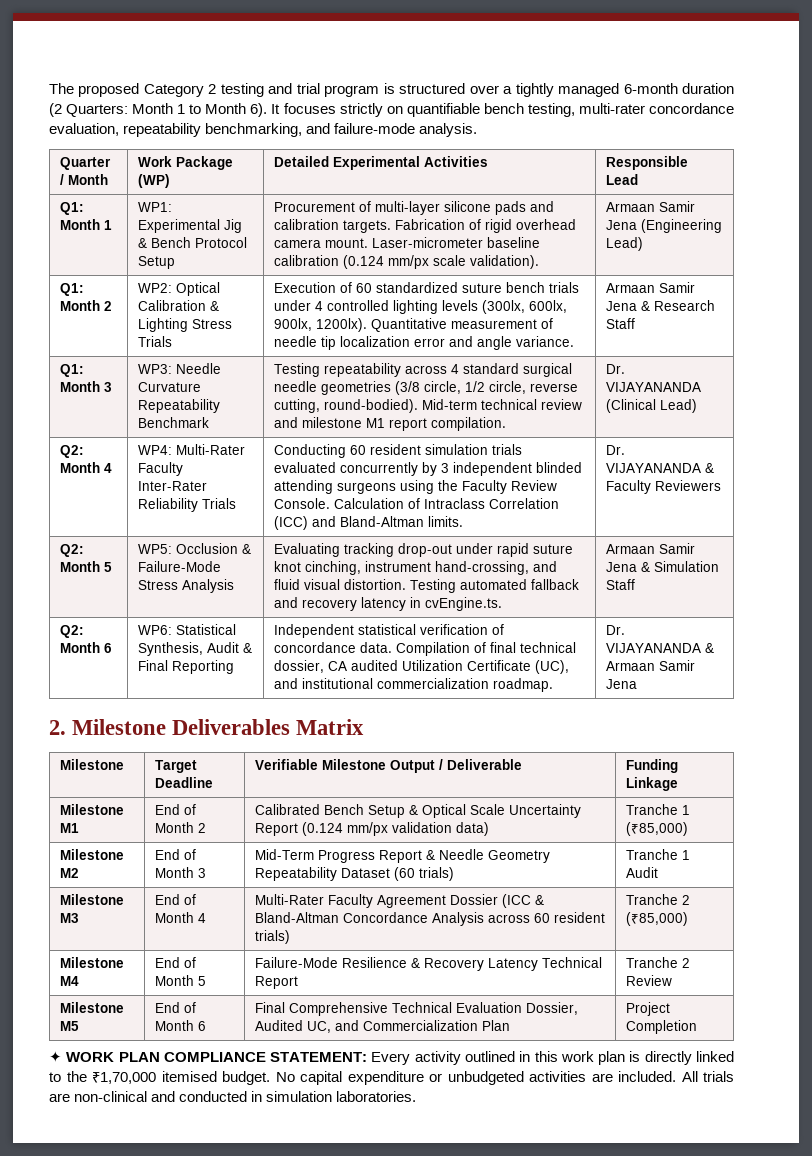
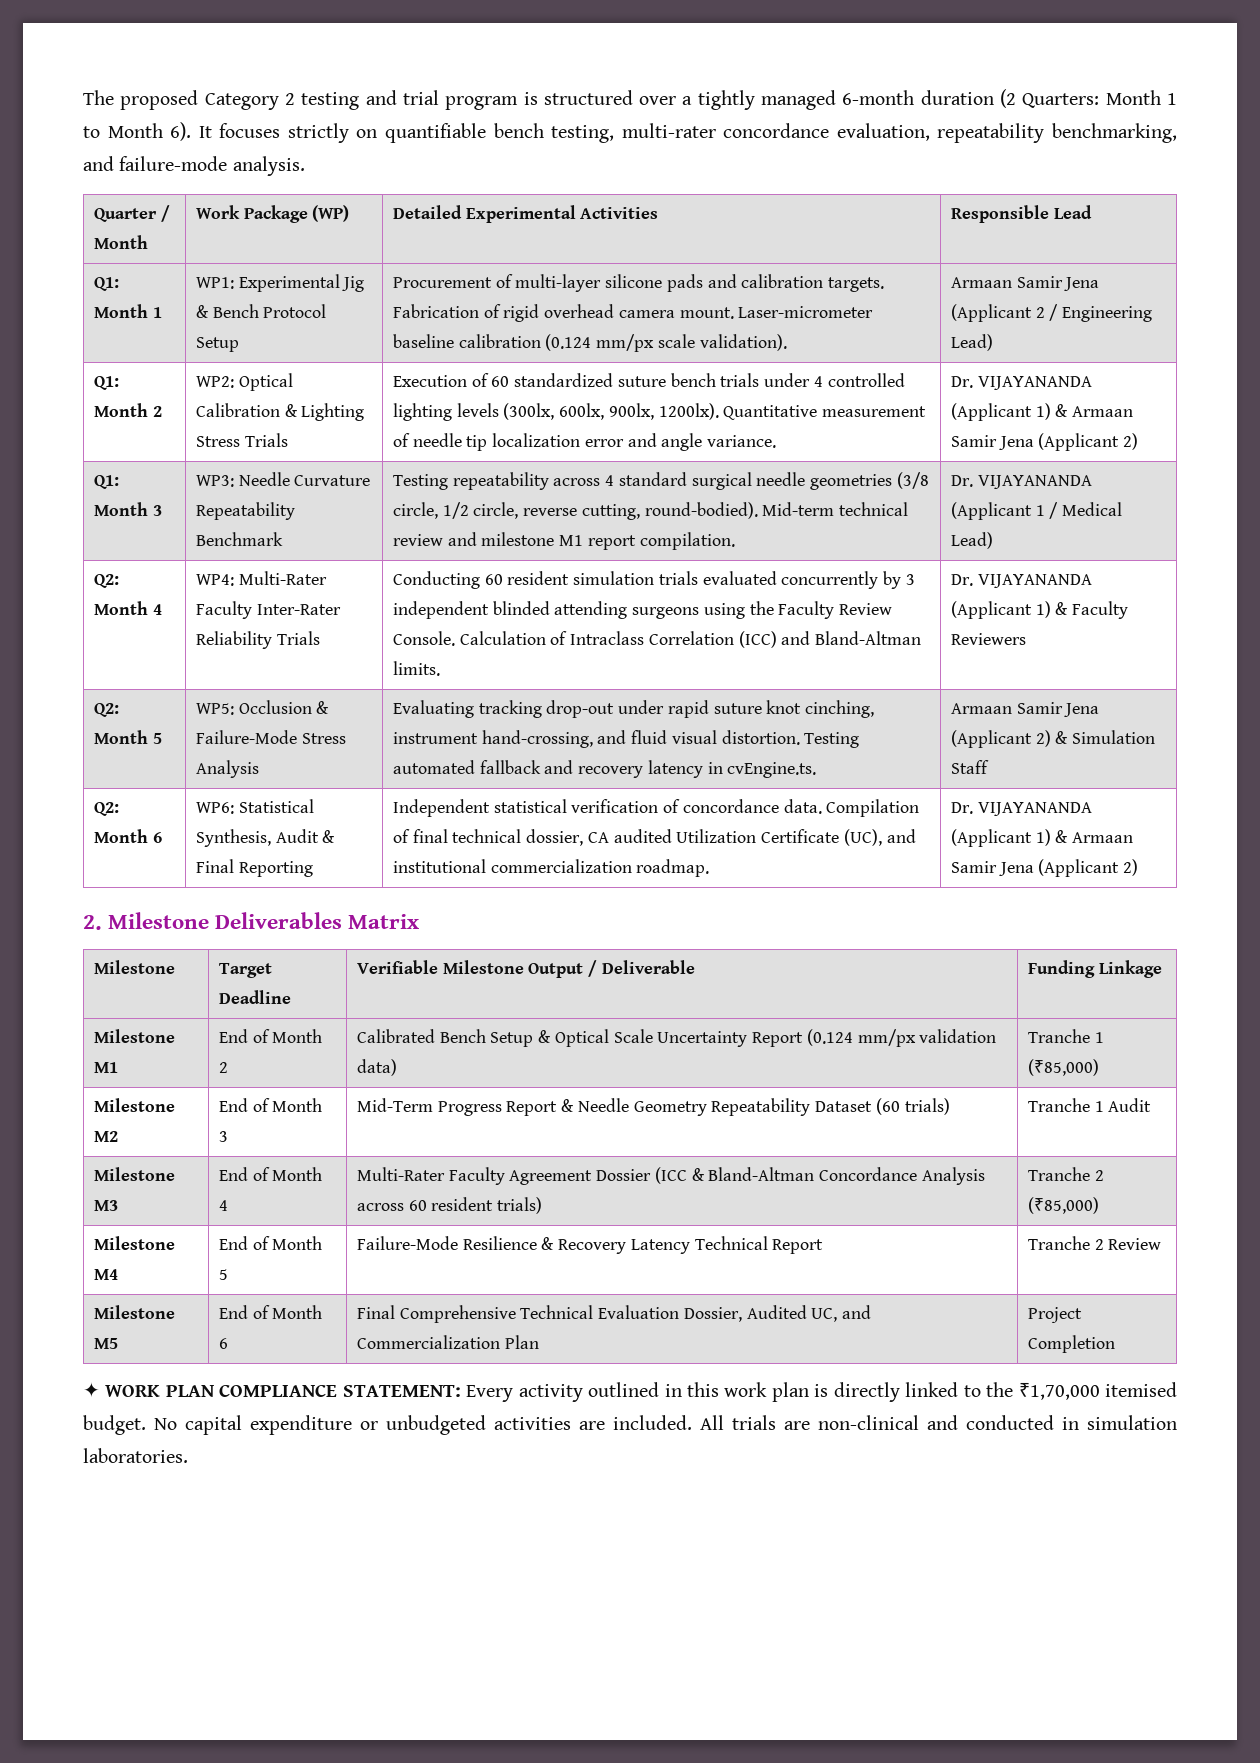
[640,219,722,233] (Engineering -> [951,304,1153,322] (Applicant 2 / Engineering
[605,282,695,293] [605,300,715,311] [605,318,635,329] Armaan Samir Jena & Research Staff -> [951,376,1092,390] [951,403,1134,421] [951,433,1139,451] Dr. VIJAYANANDA (Applicant 1) & Armaan Samir Jena (Applicant 2)
[605,399,656,413] (Clinical -> [951,502,1123,520] (Applicant 1 / Medical
(701, 468) none -> [951,601,1051,619] (Applicant 1)
(637, 567) none -> [951,730,1051,748] (Applicant 2)
[704,643,714,653] [605,660,695,671] [605,679,637,689] & Armaan Samir Jena -> [951,829,1134,847] [951,859,1139,877] (Applicant 1) & Armaan Samir Jena (Applicant 2)

